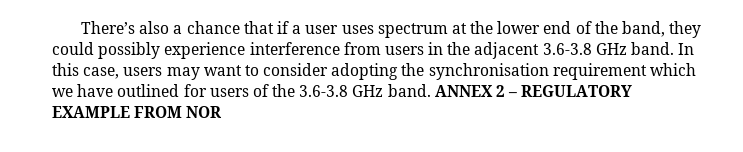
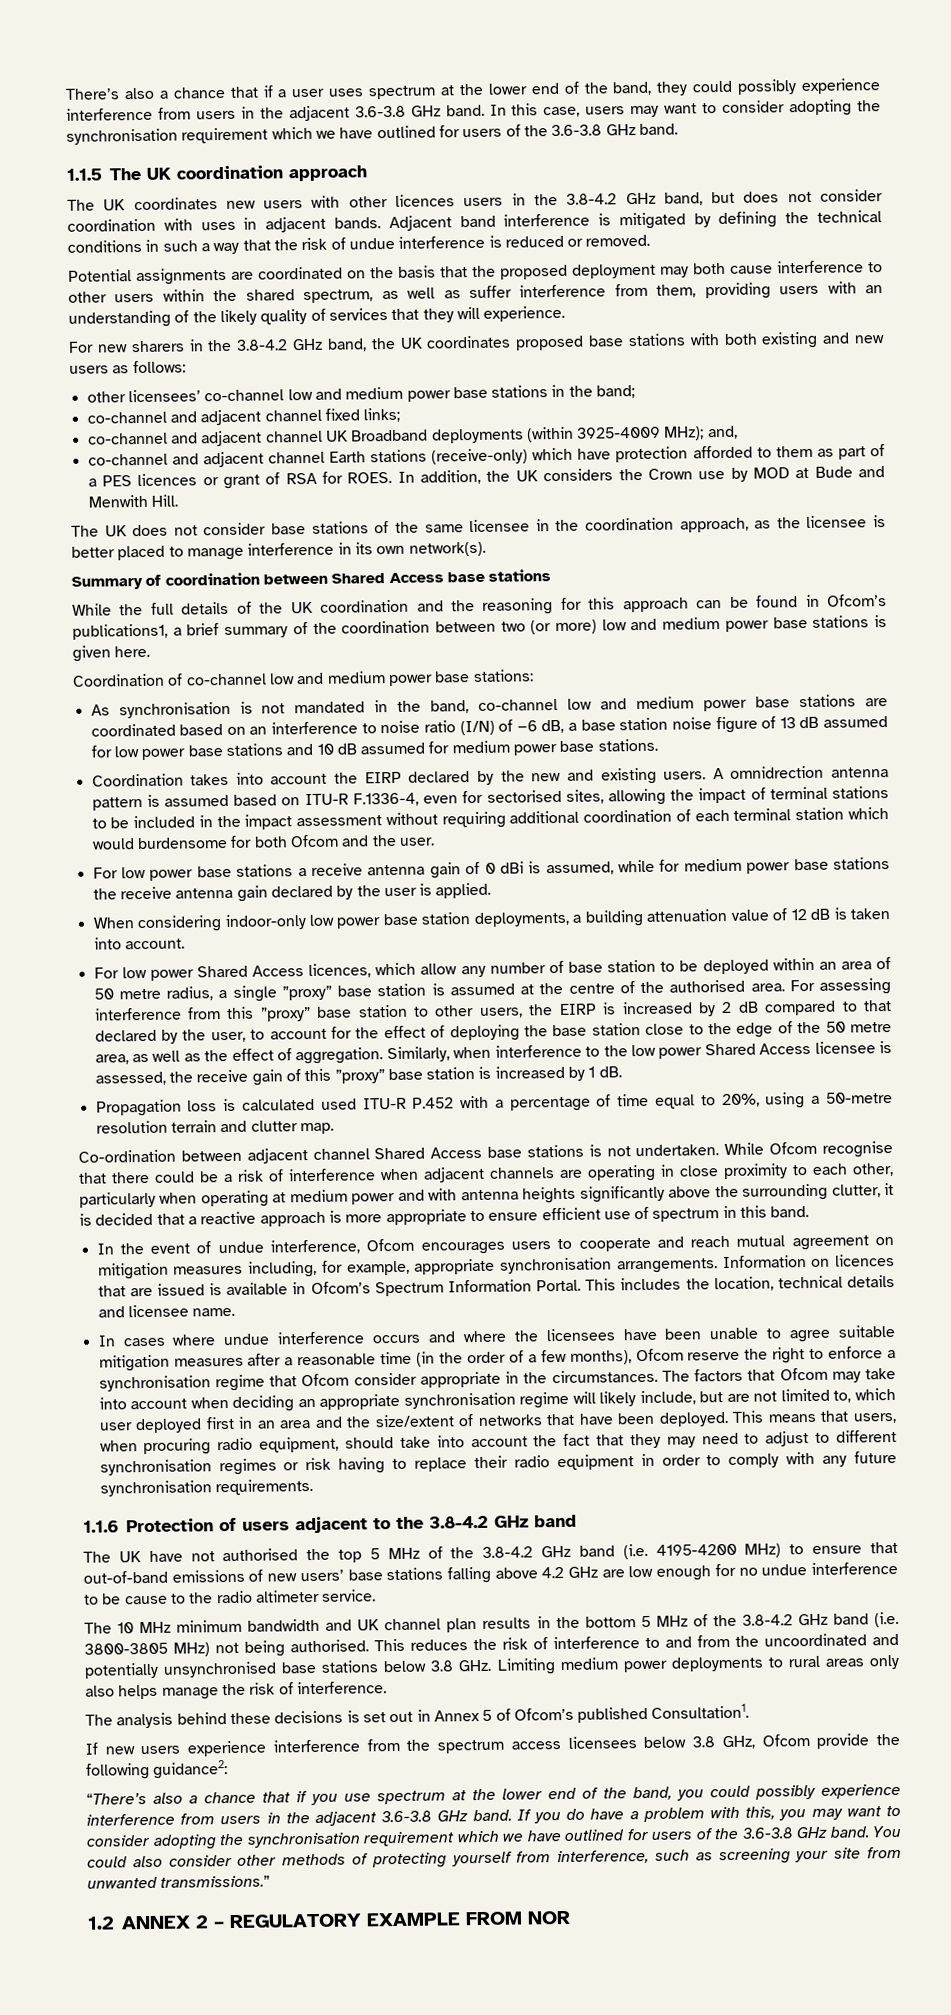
(431, 90) none -> [66,165,368,182] [67,189,883,211] [67,210,883,233] [67,234,651,255] [68,260,883,286] [68,281,883,304] [68,305,566,328] [68,331,886,353] [69,360,186,374] [86,384,636,403] [86,407,401,426] [87,425,738,447] [87,444,886,468] [87,466,885,489] [87,494,178,508] [71,515,886,537] [71,541,486,561] [71,569,552,590] [72,594,888,616] [72,615,888,640] [72,645,151,662] [72,669,534,687] [90,694,889,719] [90,716,889,737] [90,738,658,760] [91,765,889,787] [91,786,889,811] [91,807,889,830] [91,834,435,850] [92,856,891,881] [92,882,492,902] [92,907,890,933] [93,937,185,950] [93,956,891,981] [93,977,891,1002] [93,999,893,1022] [94,1021,892,1044] [94,1040,893,1065] [94,1065,622,1086] [95,1091,893,1117] [95,1120,334,1135] [78,1140,893,1164] [78,1162,894,1184] [79,1182,895,1208] [79,1205,810,1227] [96,1235,894,1255] [97,1253,896,1280] [97,1274,895,1297] [97,1304,236,1318] [97,1324,895,1347] [98,1346,896,1372] [98,1367,896,1392] [98,1387,896,1412] [98,1410,898,1434] [99,1429,898,1456] [99,1450,897,1476] [99,1478,313,1497] [83,1514,577,1534] [83,1541,899,1563] [83,1561,899,1584] [84,1589,377,1605] [84,1611,899,1634] [84,1633,899,1657] [84,1654,899,1679] [85,1681,387,1700] [85,1703,750,1729] [85,1733,901,1757] [86,1760,229,1780] [86,1783,901,1806] [86,1805,902,1826] [86,1825,902,1850] [87,1846,902,1869] [87,1875,271,1889] [87,1916,115,1930] // 1.1.5 The UK coordination approach // The UK coordinates new users with other licences users in the 3.8-4.2 GHz band, but does not consider coordination with uses in adjacent bands. Adjacent band interference is mitigated by defining the technical conditions in such a way that the risk of undue interference is reduced or removed. // Potential assignments are coordinated on the basis that the proposed deployment may both cause interference to other users within the shared spectrum, as well as suffer interference from them, providing users with an understanding of the likely quality of services that they will experience. // For new sharers in the 3.8-4.2 GHz band, the UK coordinates proposed base stations with both existing and new users as follows: // other licensees’ co-channel low and medium power base stations in the band; // co-channel and adjacent channel fixed links; // co-channel and adjacent channel UK Broadband deployments (within 3925-4009 MHz); and, // co-channel and adjacent channel Earth stations (receive-only) which have protection afforded to them as part of a PES licences or grant of RSA for ROES. In addition, the UK considers the Crown use by MOD at Bude and Menwith Hill. // The UK does not consider base stations of the same licensee in the coordination approach, as the licensee is better placed to manage interference in its own network(s). // Summary of coordination between Shared Access base stations // While the full details of the UK coordination and the reasoning for this approach can be found in Ofcom’s publications1, a brief summary of the coordination between two (or more) low and medium power base stations is given here. // Coordination of co-channel low and medium power base stations: // As synchronisation is not mandated in the band, co-channel low and medium power base stations are coordinated based on an interference to noise ratio (I/N) of −6 dB, a base station noise figure of 13 dB assumed for low power base stations and 10 dB assumed for medium power base stations. // Coordination takes into account the EIRP declared by the new and existing users. A omnidrection antenna pattern is assumed based on ITU-R F.1336-4, even for sectorised sites, allowing the impact of terminal stations to be included in the impact assessment without requiring additional coordination of each terminal station which would burdensome for both Ofcom and the user. // For low power base stations a receive antenna gain of 0 dBi is assumed, while for medium power base stations the receive antenna gain declared by the user is applied. // When considering indoor-only low power base station deployments, a building attenuation value of 12 dB is taken into account. // For low power Shared Access licences, which allow any number of base station to be deployed within an area of 50 metre radius, a single ”proxy” base station is assumed at the centre of the authorised area. For assessing interference from this ”proxy” base station to other users, the EIRP is increased by 2 dB compared to that declared by the user, to account for the effect of deploying the base station close to the edge of the 50 metre area, as well as the effect of aggregation. Similarly, when interference to the low power Shared Access licensee is assessed, the receive gain of this ”proxy” base station is increased by 1 dB. // Propagation loss is calculated used ITU-R P.452 with a percentage of time equal to 20%, using a 50-metre resolution terrain and clutter map. // Co-ordination between adjacent channel Shared Access base stations is not undertaken. While Ofcom recognise that there could be a risk of interference when adjacent channels are operating in close proximity to each other, particularly when operating at medium power and with antenna heights significantly above the surrounding clutter, it is decided that a reactive approach is more appropriate to ensure efficient use of spectrum in this band. // In the event of undue interference, Ofcom encourages users to cooperate and reach mutual agreement on mitigation measures including, for example, appropriate synchronisation arrangements. Information on licences that are issued is available in Ofcom’s Spectrum Information Portal. This includes the location, technical details and licensee name. // In cases where undue interference occurs and where the licensees have been unable to agree suitable mitigation measures after a reasonable time (in the order of a few months), Ofcom reserve the right to enforce a synchronisation regime that Ofcom consider appropriate in the circumstances. The factors that Ofcom may take into account when deciding an appropriate synchronisation regime will likely include, but are not limited to, which user deployed first in an area and the size/extent of networks that have been deployed. This means that users, when procuring radio equipment, should take into account the fact that they may need to adjust to different synchronisation regimes or risk having to replace their radio equipment in order to comply with any future synchronisation requirements. // 1.1.6 Protection of users adjacent to the 3.8-4.2 GHz band // The UK have not authorised the top 5 MHz of the 3.8-4.2 GHz band (i.e. 4195-4200 MHz) to ensure that out-of-band emissions of new users’ base stations falling above 4.2 GHz are low enough for no undue interference to be cause to the radio altimeter service. // The 10 MHz minimum bandwidth and UK channel plan results in the bottom 5 MHz of the 3.8-4.2 GHz band (i.e. 3800-3805 MHz) not being authorised. This reduces the risk of interference to and from the uncoordinated and potentially unsynchronised base stations below 3.8 GHz. Limiting medium power deployments to rural areas only also helps manage the risk of interference. // The analysis behind these decisions is set out in Annex 5 of Ofcom’s published Consultation1. // If new users experience interference from the spectrum access licensees below 3.8 GHz, Ofcom provide the following guidance2: // “There’s also a chance that if you use spectrum at the lower end of the band, you could possibly experience interference from users in the adjacent 3.6-3.8 GHz band. If you do have a problem with this, you may want to consider adopting the synchronisation requirement which we have outlined for users of the 3.6-3.8 GHz band. You could also consider other methods of protecting yourself from interference, such as screening your site from unwanted transmissions.” // 1.2

